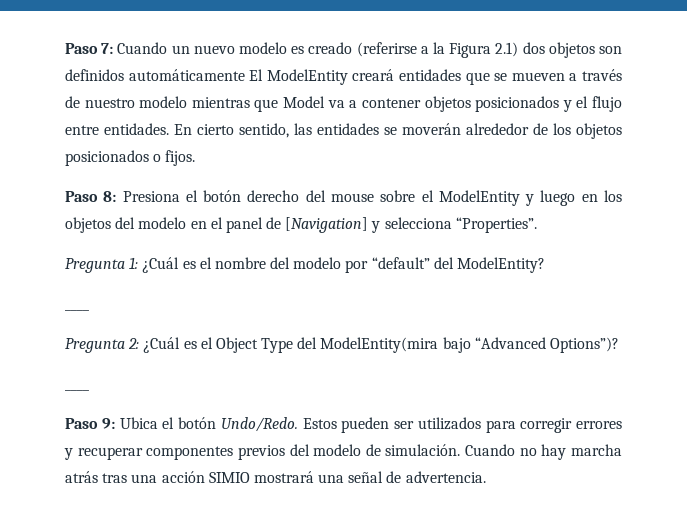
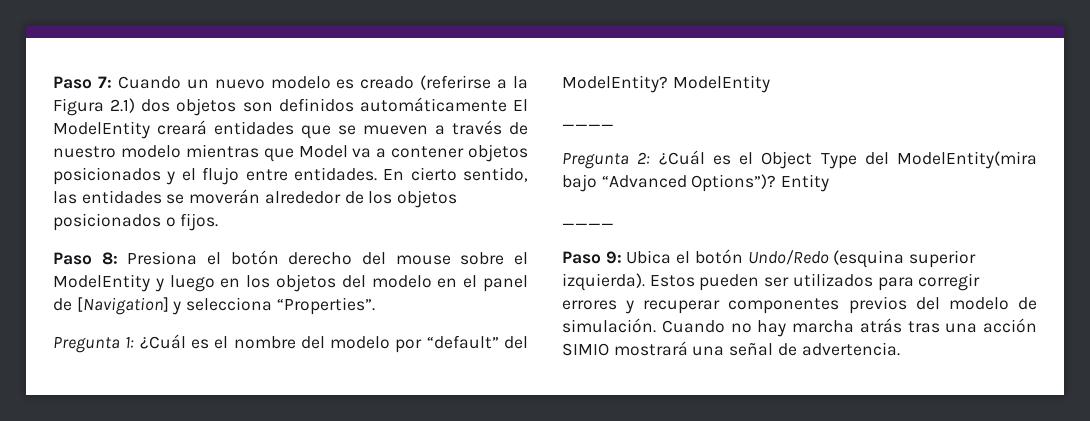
(546, 265) none -> [672,75,770,93] ModelEntity
(620, 345) none -> [781,174,830,192] Entity
[220,417,298,432] Undo/Redo. -> [747,250,977,268] [562,273,645,291] Undo/Redo (esquina superior izquierda).

